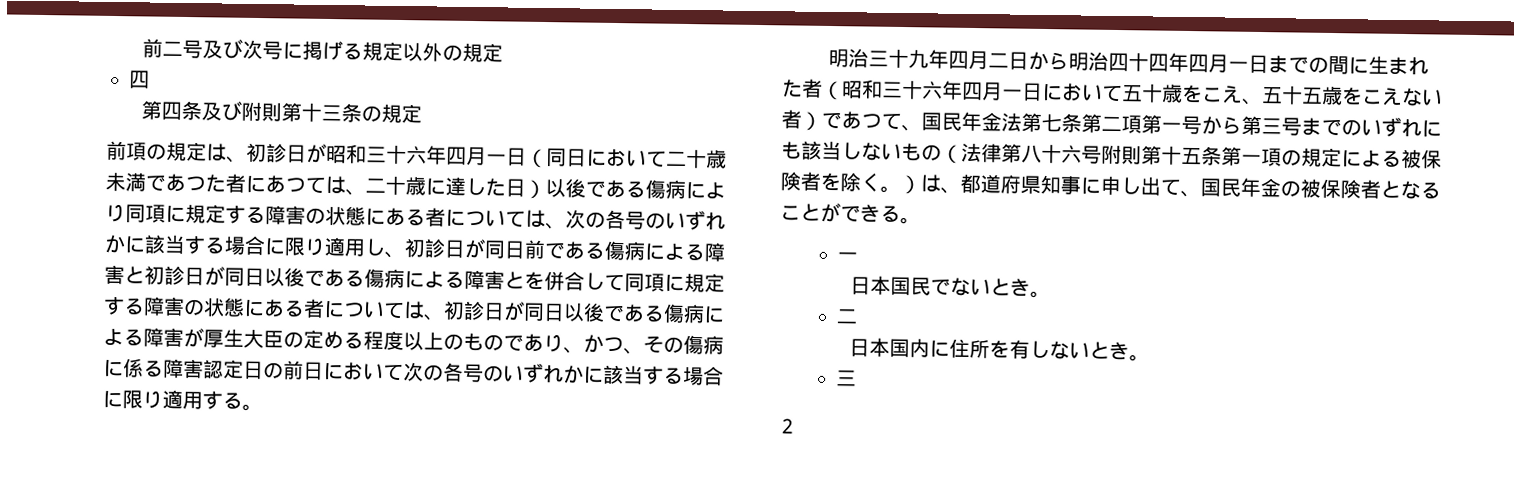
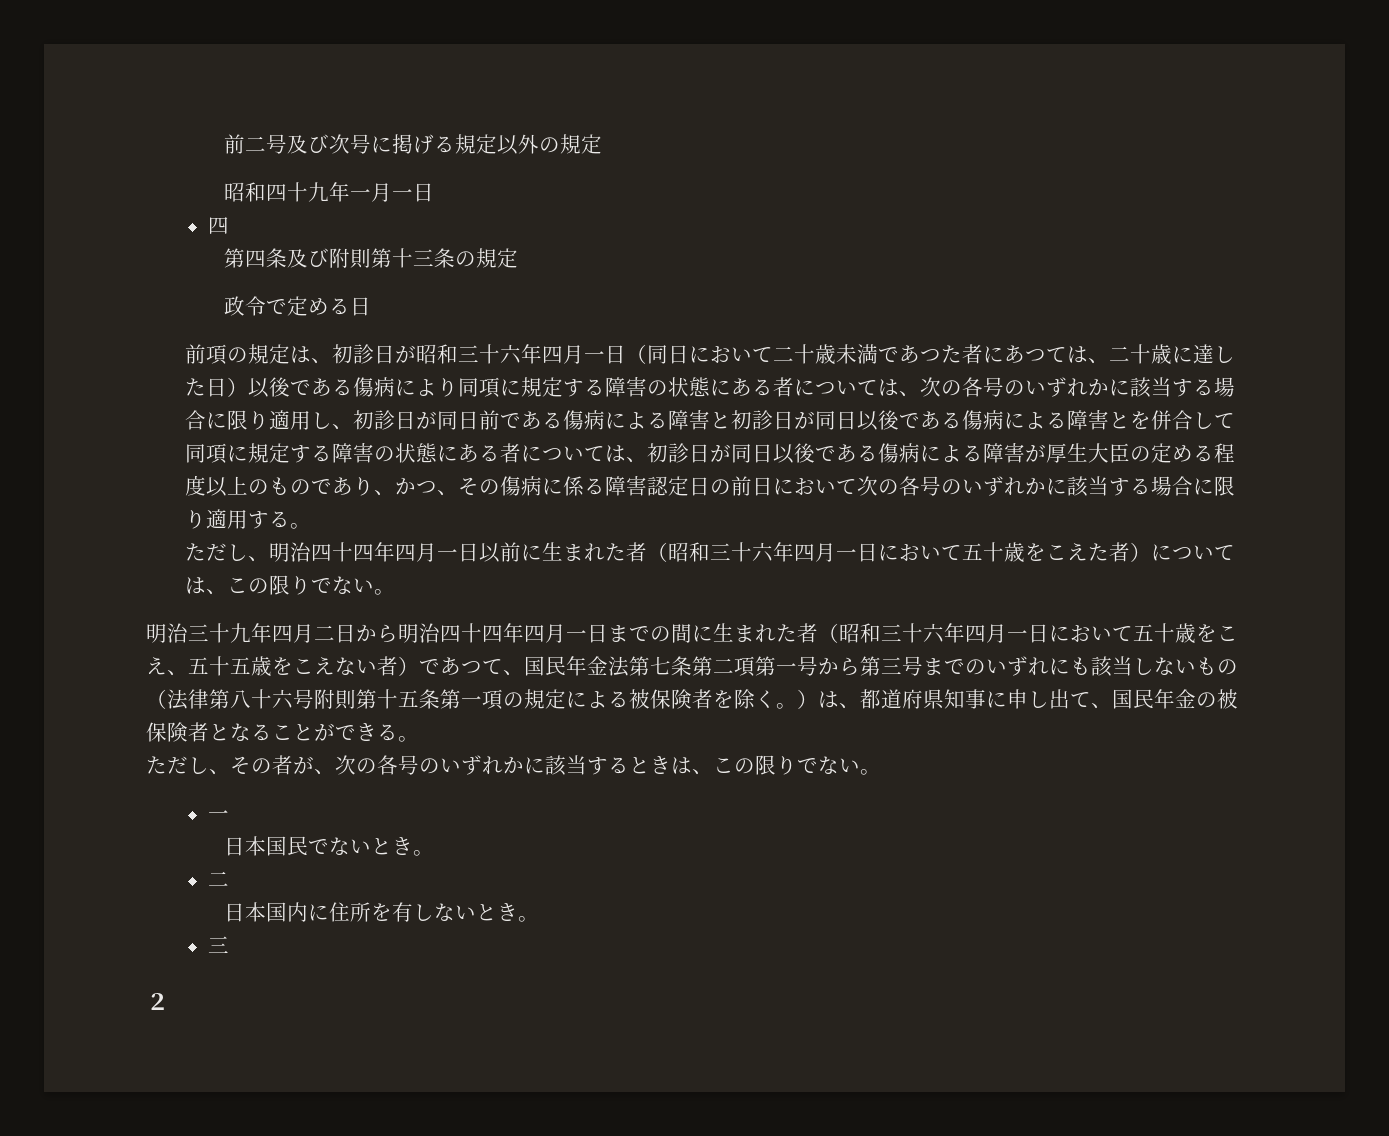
(504, 53) none -> [224,182,435,202] // 昭和四十九年一月一日
(423, 114) none -> [224,296,372,316] // 政令で定める日
(263, 407) none -> [185,542,1236,563] [185,575,396,595] // ただし、明治四十四年四月一日以前に生まれた者（昭和三十六年四月一日において五十歳をこえた者）については、この限りでない。
(921, 220) none -> [146,755,881,776] // ただし、その者が、次の各号のいずれかに該当するときは、この限りでない。

